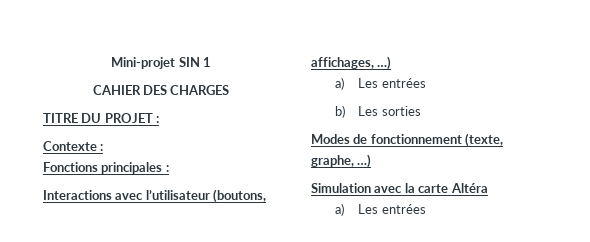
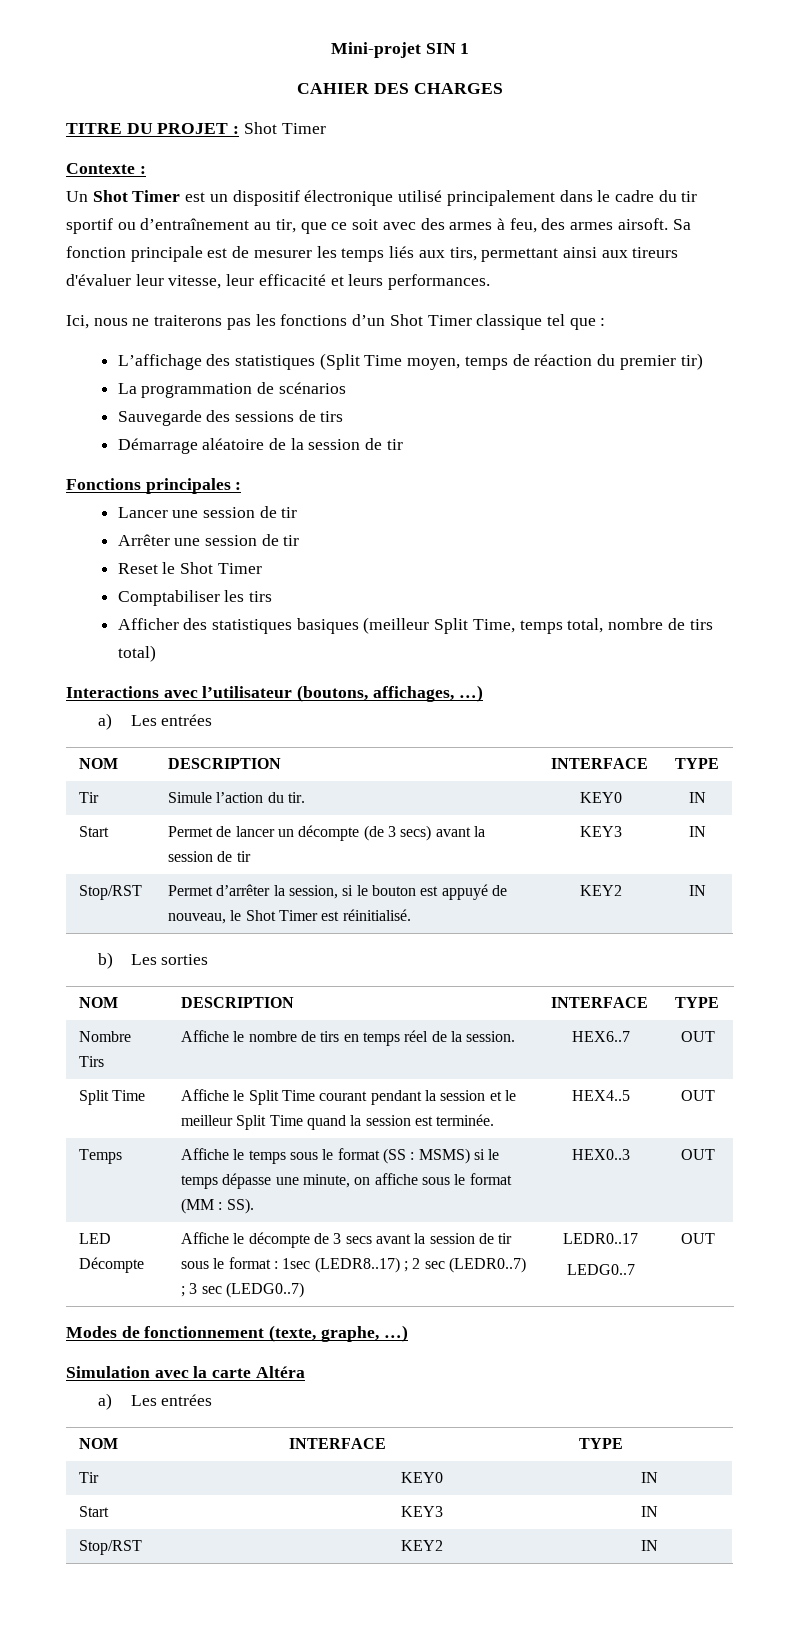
(160, 119) none -> [243,122,326,134] Shot Timer
[43,162,169,174] Fonctions principales : -> [66,190,698,206] [66,218,691,234] [66,246,679,262] [66,274,491,290] [66,314,606,330] [117,353,703,370] [117,382,346,398] [117,410,344,426] [117,438,403,454] [66,478,242,494] [117,506,298,518] [117,534,300,546] [117,562,262,574] [117,590,272,606] [117,617,713,634] [117,645,156,662] Un Shot Timer est un dispositif électronique utilisé principalement dans le cadre du tir sportif ou d’entraînement au tir, que ce soit avec des armes à feu, des armes airsoft. Sa fonction principale est de mesurer les temps liés aux tirs, permettant ainsi aux tireurs d'évaluer leur vitesse, leur efficacité et leurs performances. // Ici, nous ne traiterons pas les fonctions d’un Shot Timer classique tel que : // L’affichage des statistiques (Split Time moyen, temps de réaction du premier tir) // La programmation de scénarios // Sauvegarde des sessions de tirs // Démarrage aléatoire de la session de tir // Fonctions principales : // Lancer une session de tir // Arrêter une session de tir // Reset le Shot Timer // Comptabiliser les tirs // Afficher des statistiques basiques (meilleur Split Time, temps total, nombre de tirs total)
[334,105,421,118] // b) Les sorties -> [78,758,118,769] [167,758,281,769] [550,758,648,769] [674,758,719,769] [78,792,99,803] [167,792,305,803] [579,792,622,803] [689,792,706,803] [78,826,109,837] [167,825,485,841] [167,851,251,862] [579,826,622,837] [689,826,706,837] [78,885,142,900] [167,884,507,900] [167,909,411,924] [579,885,622,896] [689,885,706,896] [98,952,209,969] [78,997,118,1008] [180,997,294,1008] [550,997,648,1008] [674,997,719,1008] [78,1031,131,1042] [78,1056,104,1067] [180,1030,516,1046] [571,1031,630,1042] [681,1031,715,1042] [78,1090,146,1105] [180,1089,516,1105] [180,1114,495,1130] [571,1090,630,1101] [681,1090,715,1101] [78,1149,122,1164] [180,1148,500,1164] [180,1173,512,1189] [180,1198,254,1214] [571,1149,630,1160] [681,1149,715,1160] [78,1233,111,1244] [78,1257,144,1273] [180,1232,513,1248] [180,1257,526,1273] [180,1282,304,1298] [563,1233,638,1244] [566,1264,635,1275] [681,1233,715,1244] // NOM | DESCRIPTION | INTERFACE | TYPE // Tir | Simule l’action du tir. | KEY0 | IN // Start | Permet de lancer un décompte (de 3 secs) avant la session de tir | KEY3 | IN // Stop/RST | Permet d’arrêter la session, si le bouton est appuyé de nouveau, le Shot Timer est réinitialisé. | KEY2 | IN // b) Les sorties // NOM | DESCRIPTION | INTERFACE | TYPE // Nombre Tirs | Affiche le nombre de tirs en temps réel de la session. | HEX6..7 | OUT // Split Time | Affiche le Split Time courant pendant la session et le meilleur Split Time quand la session est terminée. | HEX4..5 | OUT // Temps | Affiche le temps sous le format (SS : MSMS) si le temps dépasse une minute, on affiche sous le format (MM : SS). | HEX0..3 | OUT // LED Décompte | Affiche le décompte de 3 secs avant la session de tir sous le format : 1sec (LEDR8..17) ; 2 sec (LEDR0..7) ; 3 sec (LEDG0..7) | LEDR0..17 // LEDG0..7 | OUT
(426, 209) none -> [78,1438,118,1449] [288,1438,386,1449] [578,1438,623,1449] [78,1472,99,1483] [400,1472,443,1483] [641,1472,658,1483] [78,1506,109,1517] [400,1506,443,1517] [641,1506,658,1517] [78,1540,142,1555] [400,1540,443,1551] [641,1540,658,1551] // NOM | INTERFACE | TYPE // Tir | KEY0 | IN // Start | KEY3 | IN // Stop/RST | KEY2 | IN

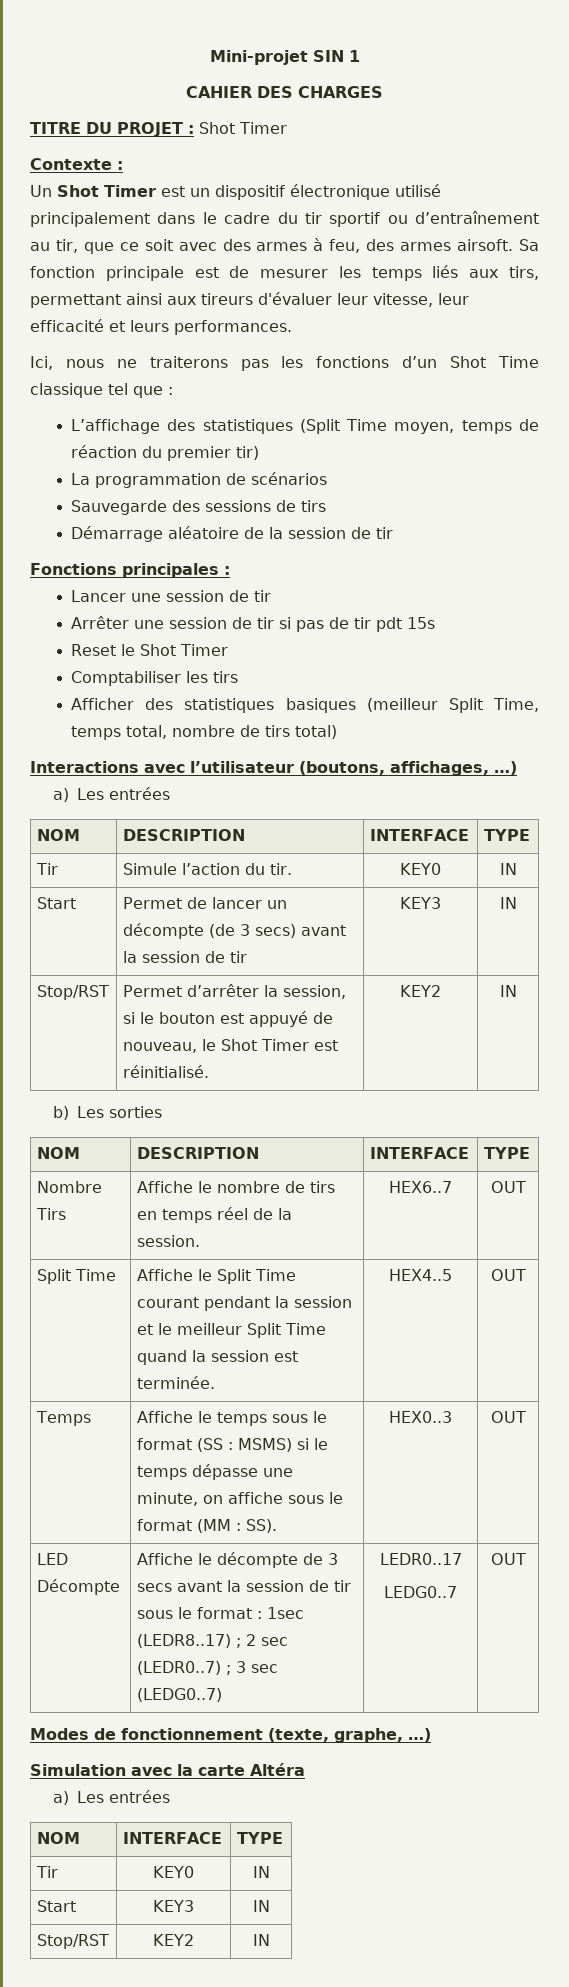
[427,315,472,326] Timer -> [498,356,540,368] Time
(300, 540) none -> [278,617,435,632] si pas de tir pdt 15s

